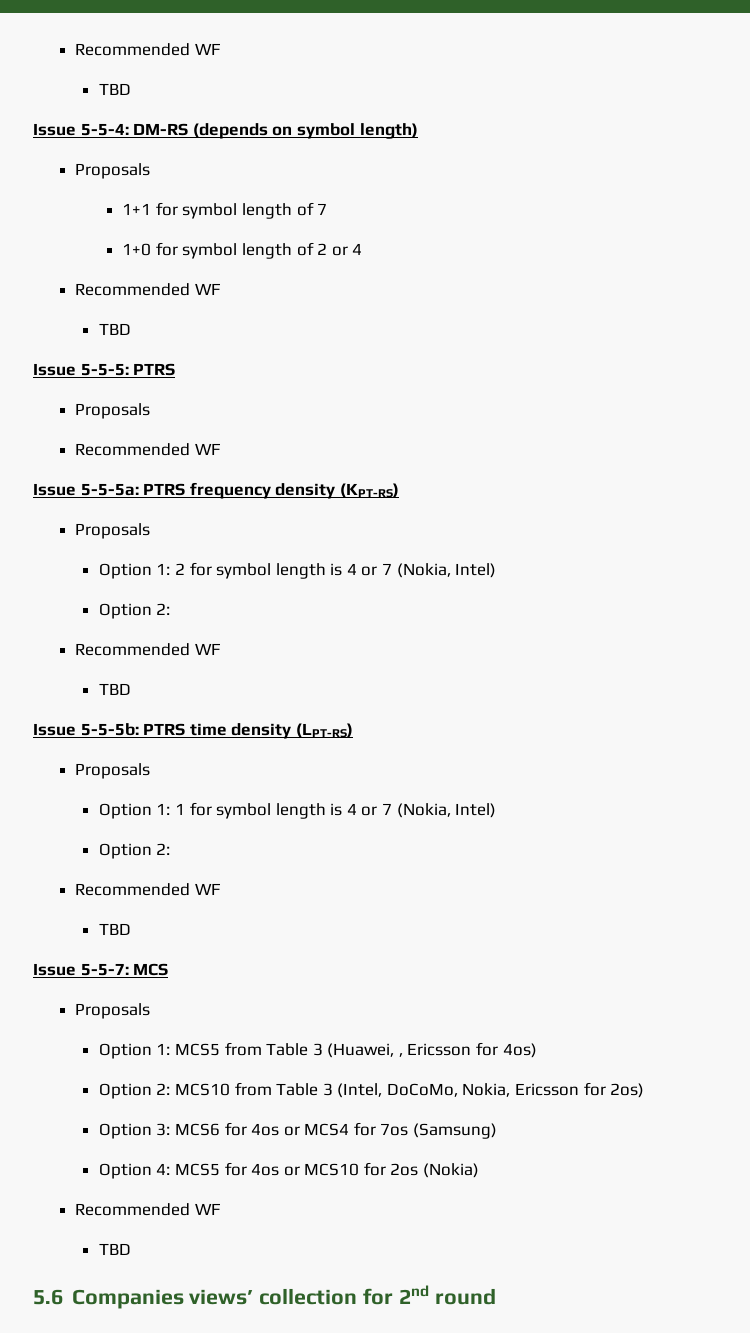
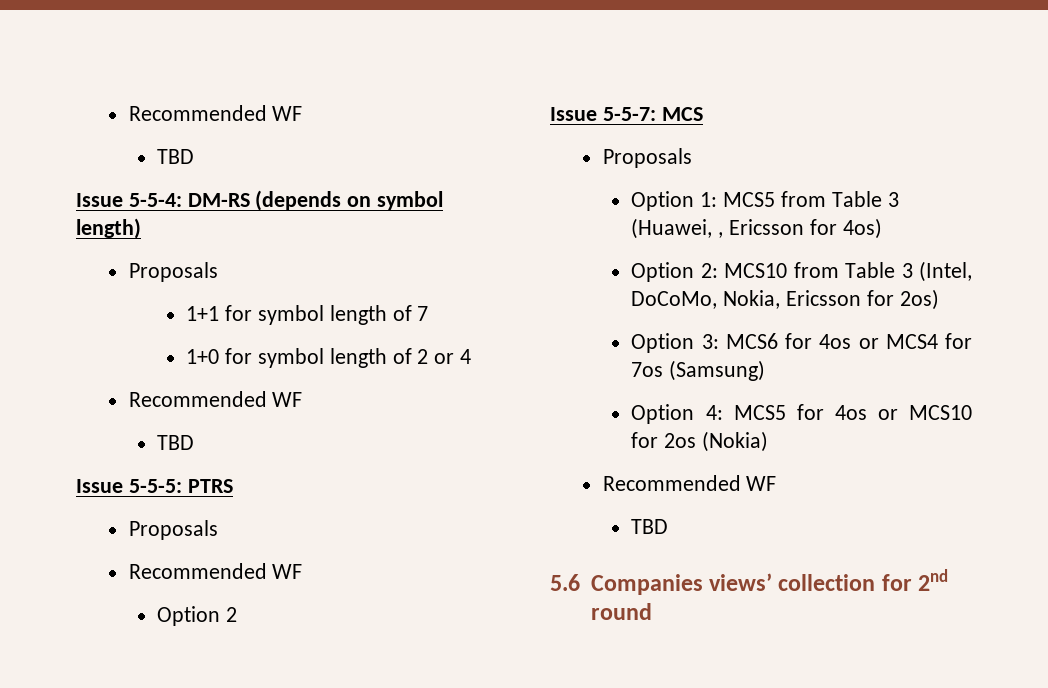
[33,482,399,499] [75,523,151,539] [98,562,497,579] [98,603,171,619] [75,643,221,656] [98,683,131,695] [33,723,353,739] [75,763,151,779] [98,802,497,819] [98,843,171,859] [75,883,221,896] [98,923,131,935] // Issue 5-5-5a: PTRS frequency density (KPT-RS) // Proposals // Option 1: 2 for symbol length is 4 or 7 (Nokia, Intel) // Option 2: // Recommended WF // TBD // Issue 5-5-5b: PTRS time density (LPT-RS) // Proposals // Option 1: 1 for symbol length is 4 or 7 (Nokia, Intel) // Option 2: // Recommended WF // TBD -> [157,606,238,626] // Option 2

